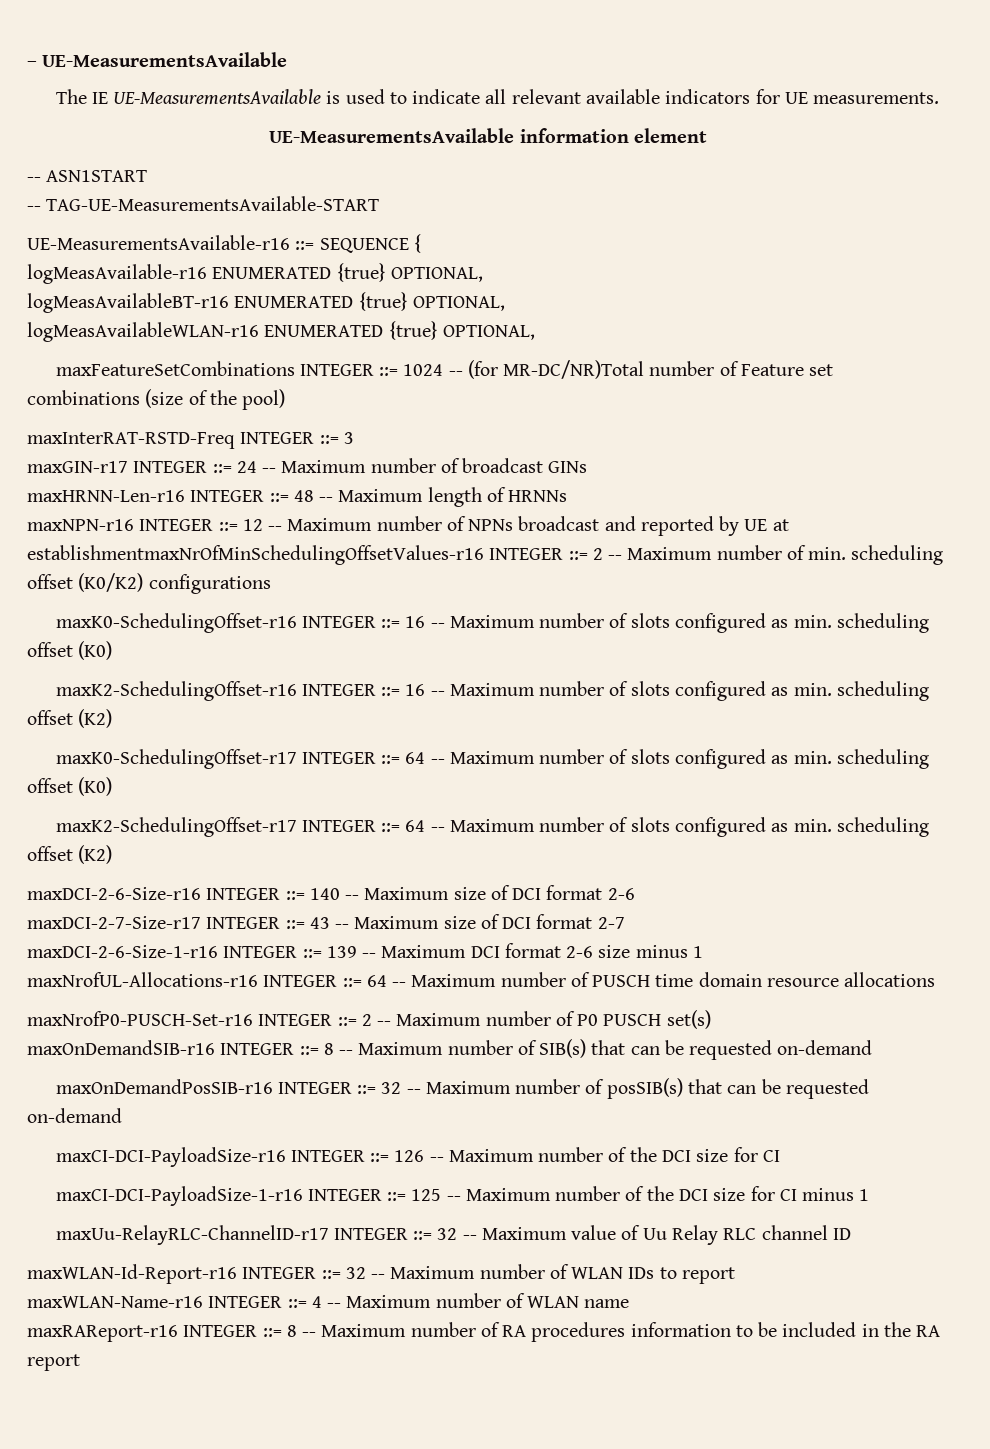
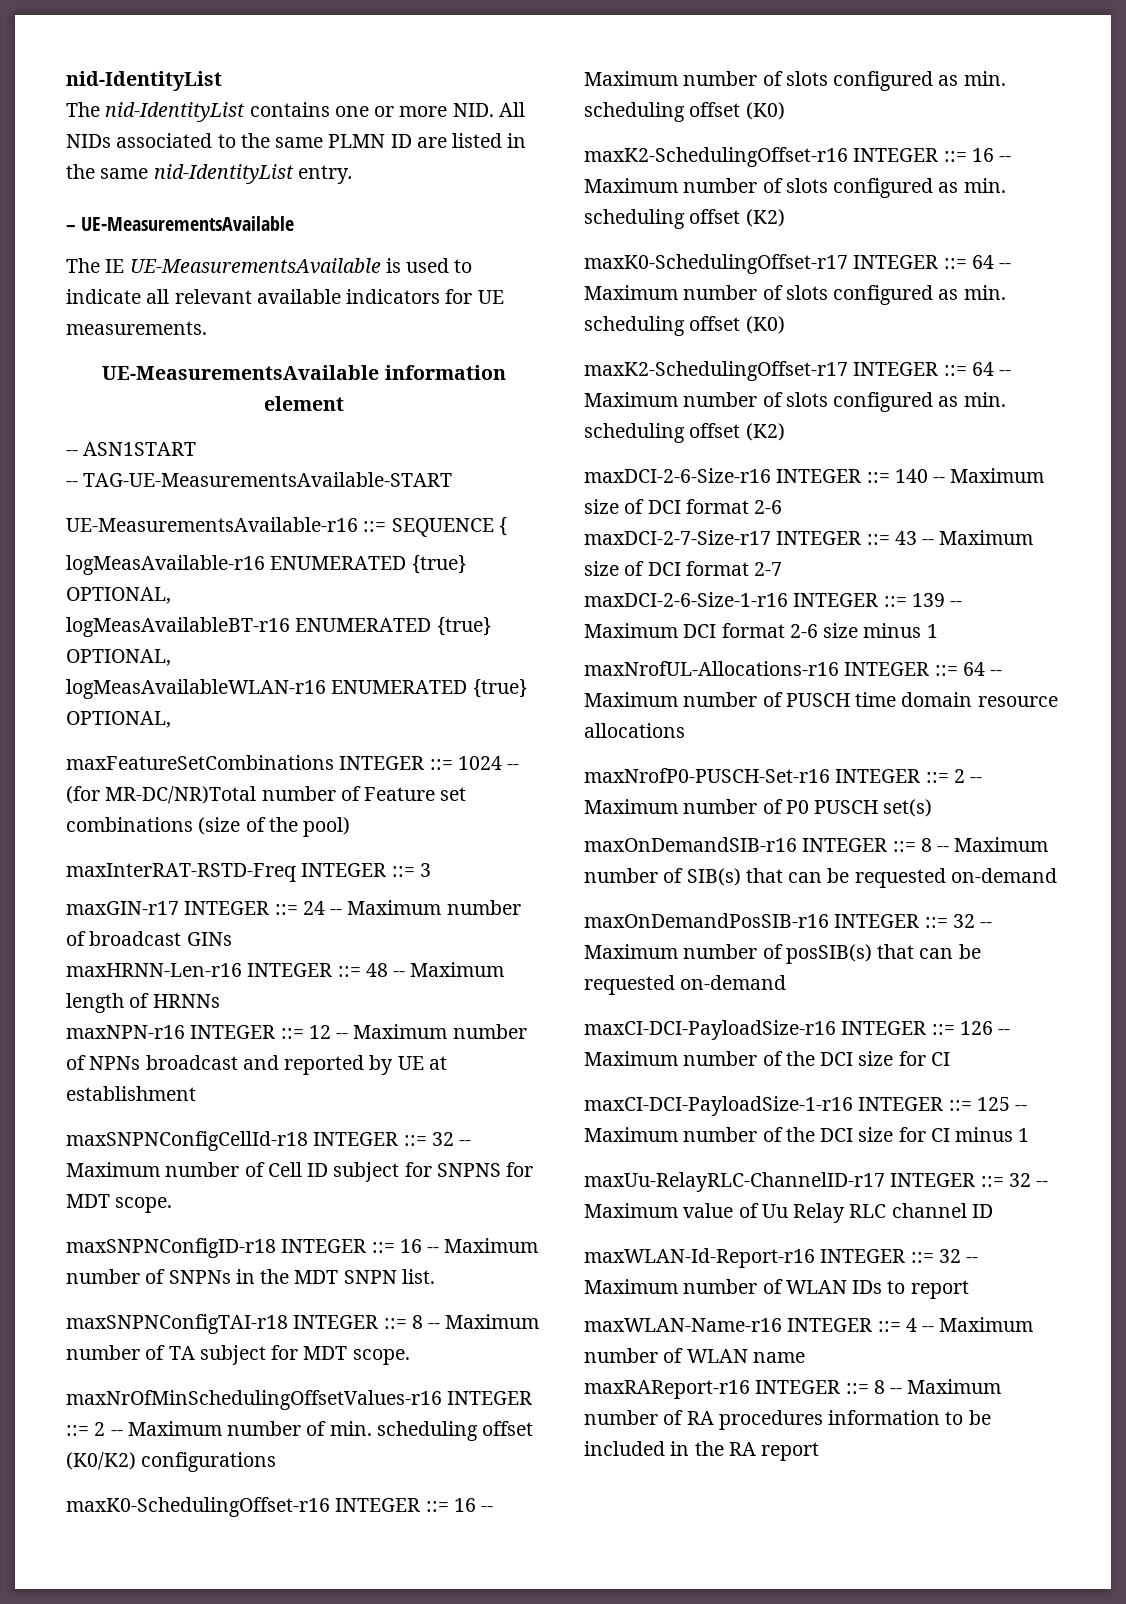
(27, 64) none -> [66,71,222,91] [66,102,525,122] [66,133,527,148] [66,164,353,184] nid-IdentityList // The nid-IdentityList contains one or more NID. All NIDs associated to the same PLMN ID are listed in the same nid-IdentityList entry. //
[27,545,484,565] establishmentmaxNrOfMinSchedulingOffsetValues-r16 -> [66,1086,196,1101] [66,1131,472,1151] [66,1162,534,1182] [66,1194,173,1213] [66,1238,539,1258] [66,1269,435,1284] [66,1314,540,1334] [66,1345,410,1365] [66,1390,442,1410] establishment // maxSNPNConfigCellId-r18 INTEGER ::= 32 -- Maximum number of Cell ID subject for SNPNS for MDT scope. // maxSNPNConfigID-r18 INTEGER ::= 16 -- Maximum number of SNPNs in the MDT SNPN list. // maxSNPNConfigTAI-r18 INTEGER ::= 8 -- Maximum number of TA subject for MDT scope. // maxNrOfMinSchedulingOffsetValues-r16

